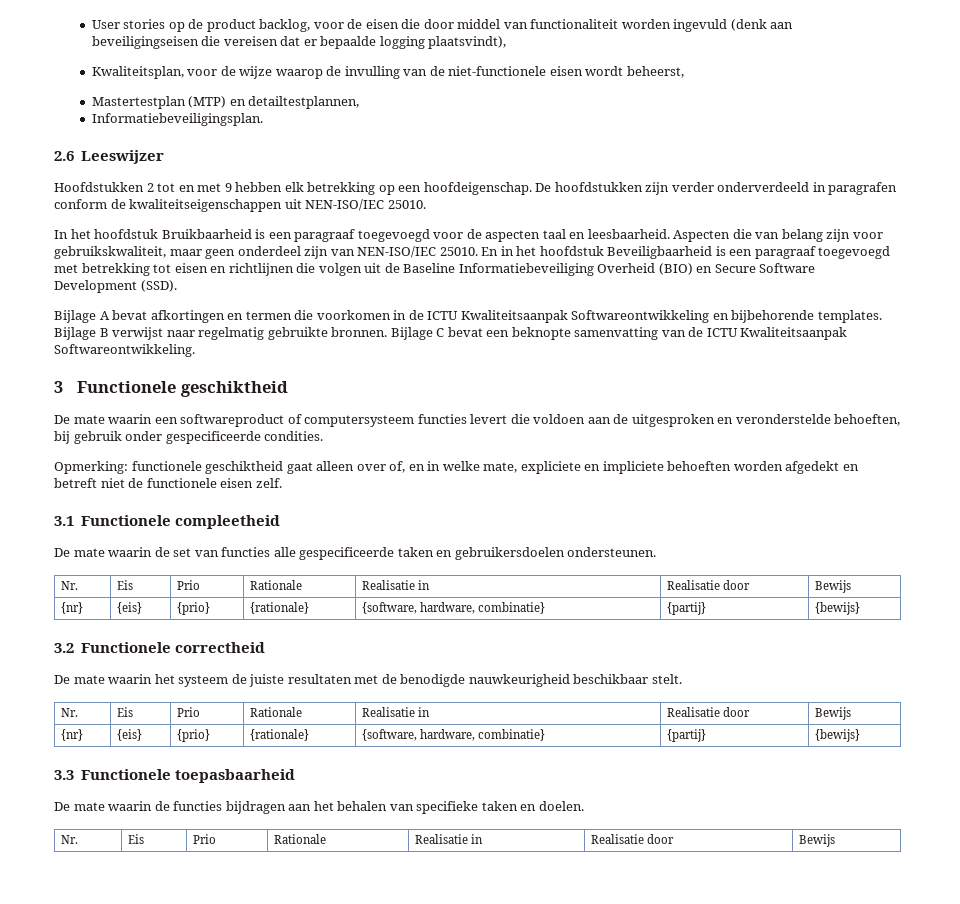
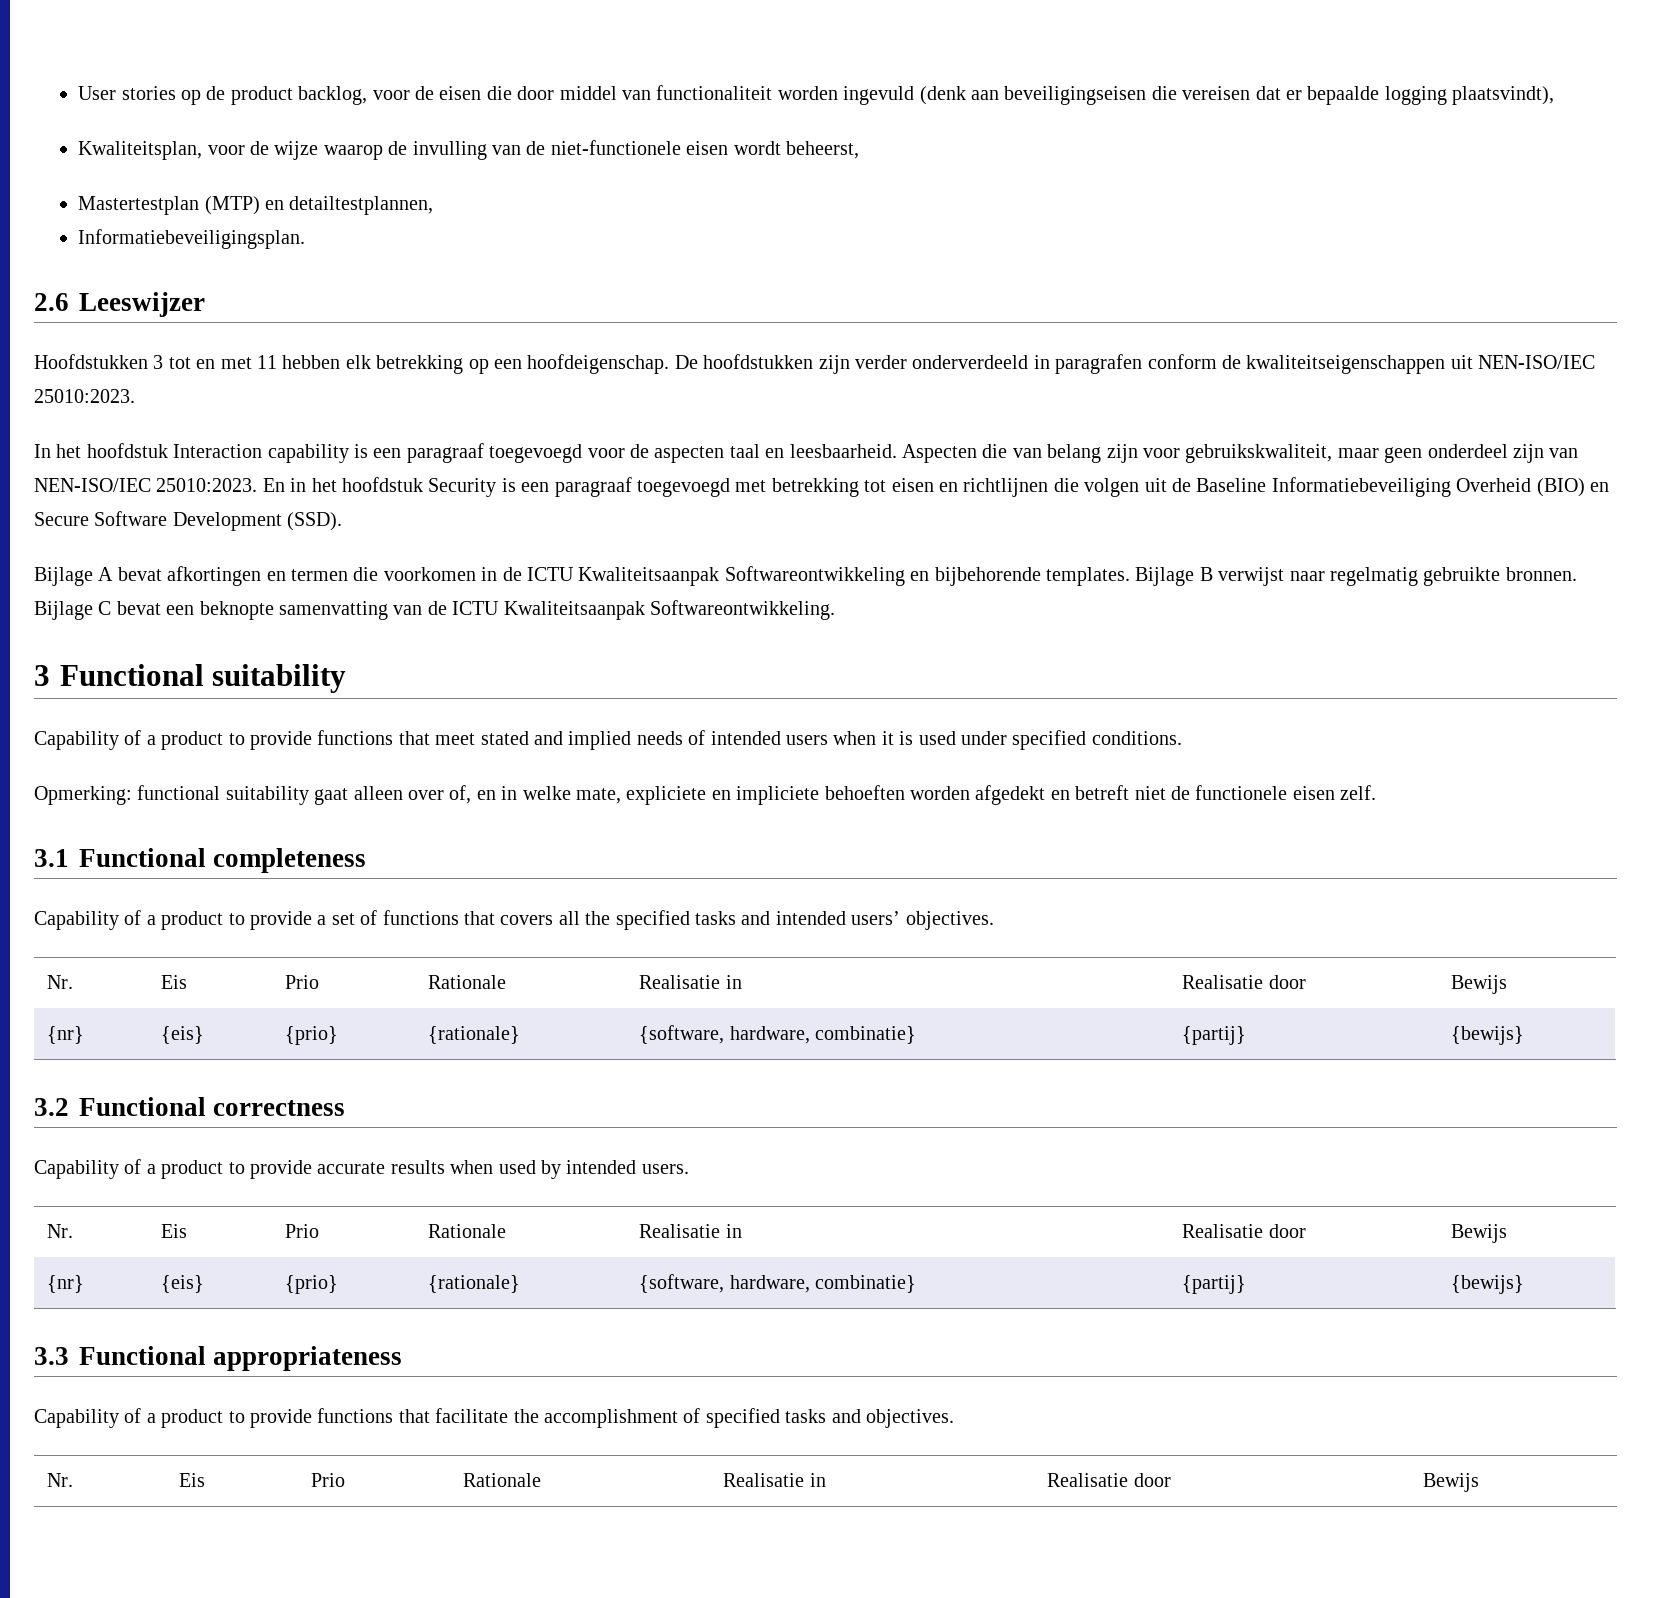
[146,183,154,192] 2 -> [153,355,164,369] 3
[224,183,232,192] 9 -> [257,355,277,369] 11
[387,200,426,209] 25010. -> [34,389,135,403] 25010:2023.
[161,229,252,239] Bruikbaarheid -> [173,444,349,463] Interaction capability
[439,247,478,256] 25010. -> [156,478,258,492] 25010:2023.
[607,246,713,259] Beveiligbaarheid -> [428,478,497,497] Security
[77,381,288,397] [54,414,901,427] [54,431,324,444] Functionele geschiktheid // De mate waarin een softwareproduct of computersysteem functies levert die voldoen aan de uitgesproken en veronderstelde behoeften, bij gebruik onder gespecificeerde condities. -> [60,664,347,693] [34,730,1182,750] Functional suitability // Capability of a product to provide functions that meet stated and implied needs of intended users when it is used under specified conditions.
[131,461,284,474] functionele geschiktheid -> [137,785,309,805] functional suitability
[80,515,280,529] [54,547,657,560] Functionele compleetheid // De mate waarin de set van functies alle gespecificeerde taken en gebruikersdoelen ondersteunen. -> [79,848,367,873] [34,910,994,930] Functional completeness // Capability of a product to provide a set of functions that covers all the specified tasks and intended users’ objectives.
[80,642,265,653] [54,674,682,687] Functionele correctheid // De mate waarin het systeem de juiste resultaten met de benodigde nauwkeurigheid beschikbaar stelt. -> [79,1097,346,1116] [34,1159,689,1179] Functional correctness // Capability of a product to provide accurate results when used by intended users.
[80,769,295,783] [54,801,584,814] Functionele toepasbaarheid // De mate waarin de functies bijdragen aan het behalen van specifieke taken en doelen. -> [79,1346,403,1371] [34,1408,954,1428] Functional appropriateness // Capability of a product to provide functions that facilitate the accomplishment of specified tasks and objectives.

